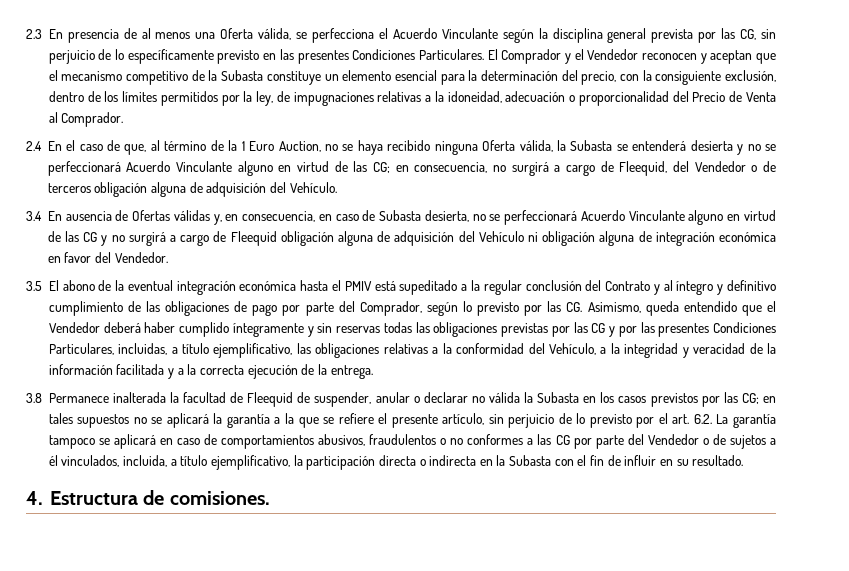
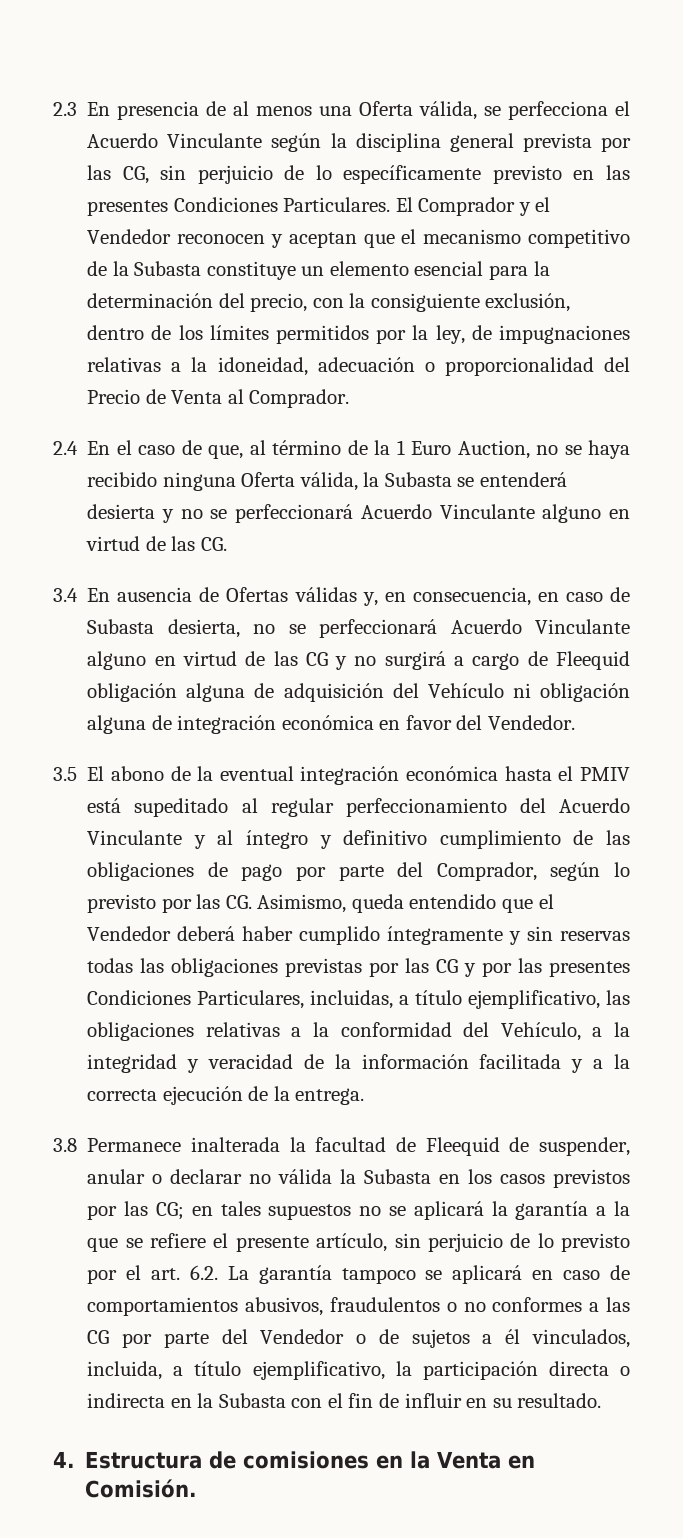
[373,161,777,176] [47,182,337,197] CG; en consecuencia, no surgirá a cargo de Fleequid, del Vendedor o de terceros obligación alguna de adquisición del Vehículo. -> [200,537,227,551] CG.
[461,280,651,295] a la regular conclusión del Contrato -> [241,798,630,817] [87,830,183,845] al regular perfeccionamiento del Acuerdo Vinculante
[169,491,270,505] comisiones. -> [243,1451,536,1469] [85,1479,198,1498] comisiones en la Venta en Comisión.

